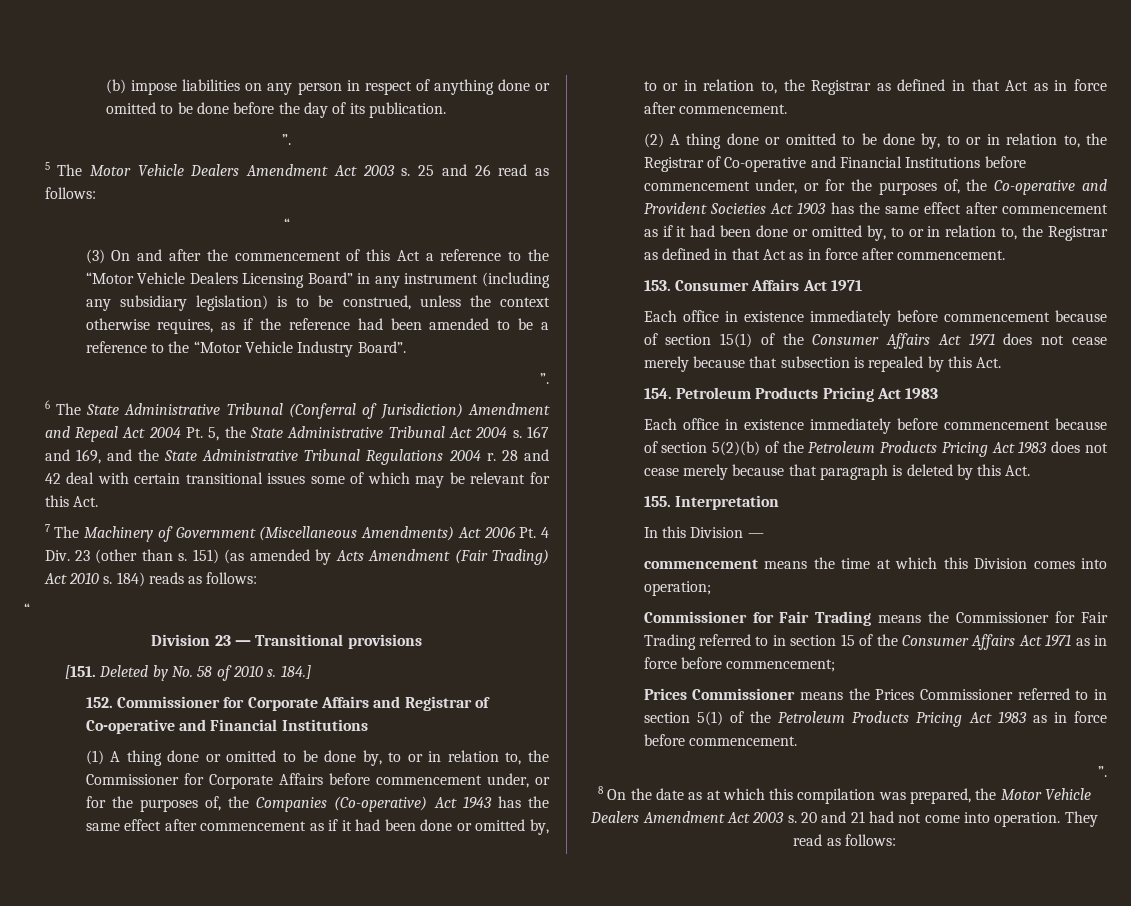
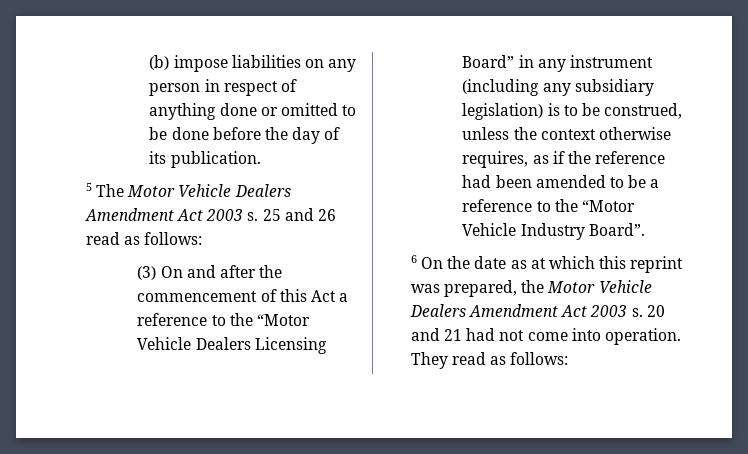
[282,134,291,145] // ”. -> (261, 159) none
[283,218,290,230] // “ -> (203, 238) none
[540,373,549,384] // ”. -> (645, 229) none
[55,403,550,419] [44,426,549,442] [44,449,549,465] [44,472,550,488] [44,495,98,507] [44,524,549,542] [44,549,549,565] [43,572,258,587] [24,603,30,615] [151,634,422,649] [65,665,311,681] [85,696,490,711] [85,719,368,734] [85,750,550,766] [85,773,550,789] [85,796,549,812] [85,819,550,835] [643,79,1107,95] [643,102,787,114] [643,133,1107,149] [643,156,1026,172] [643,179,1107,195] [643,202,1108,215] [643,225,1108,241] [643,248,1006,260] [643,279,862,291] [643,310,1107,326] [643,333,1107,349] [643,356,1002,372] [643,387,939,402] [643,418,1107,434] [643,441,1108,457] [643,464,1031,480] [643,495,779,510] [643,526,764,538] [643,557,1107,569] [643,581,711,596] [643,611,1108,626] [643,634,1107,650] [643,657,836,672] [643,688,1107,700] [643,711,1107,727] [643,734,797,746] [1098,766,1107,777] [597,786,604,794] The State Administrative Tribunal (Conferral of Jurisdiction) Amendment and Repeal Act 2004 Pt. 5, the State Administrative Tribunal Act 2004 s. 167 and 169, and the State Administrative Tribunal Regulations 2004 r. 28 and 42 deal with certain transitional issues some of which may be relevant for this Act. // 7 The Machinery of Government (Miscellaneous Amendments) Act 2006 Pt. 4 Div. 23 (other than s. 151) (as amended by Acts Amendment (Fair Trading) Act 2010 s. 184) reads as follows: // “ // Division 23 — Transitional provisions // [151. Deleted by No. 58 of 2010 s. 184.] // 152. Commissioner for Corporate Affairs and Registrar of Co-operative and Financial Institutions // (1) A thing done or omitted to be done by, to or in relation to, the Commissioner for Corporate Affairs before commencement under, or for the purposes of, the Companies (Co-operative) Act 1943 has the same effect after commencement as if it had been done or omitted by, to or in relation to, the Registrar as defined in that Act as in force after commencement. // (2) A thing done or omitted to be done by, to or in relation to, the Registrar of Co-operative and Financial Institutions before commencement under, or for the purposes of, the Co-operative and Provident Societies Act 1903 has the same effect after commencement as if it had been done or omitted by, to or in relation to, the Registrar as defined in that Act as in force after commencement. // 153. Consumer Affairs Act 1971 // Each office in existence immediately before commencement because of section 15(1) of the Consumer Affairs Act 1971 does not cease merely because that subsection is repealed by this Act. // 154. Petroleum Products Pricing Act 1983 // Each office in existence immediately before commencement because of section 5(2)(b) of the Petroleum Products Pricing Act 1983 does not cease merely because that paragraph is deleted by this Act. // 155. Interpretation // In this Division — // commencement means the time at which this Division comes into operation; // Commissioner for Fair Trading means the Commissioner for Fair Trading referred to in section 15 of the Consumer Affairs Act 1971 as in force before commencement; // Prices Commissioner means the Prices Commissioner referred to in section 5(1) of the Petroleum Products Pricing Act 1983 as in force before commencement. // ”. // 8 -> (417, 259) none
[797,788,876,804] compilation -> [630,256,684,273] reprint

